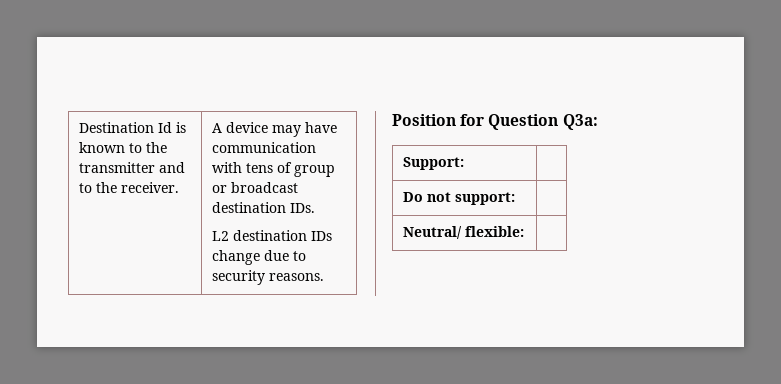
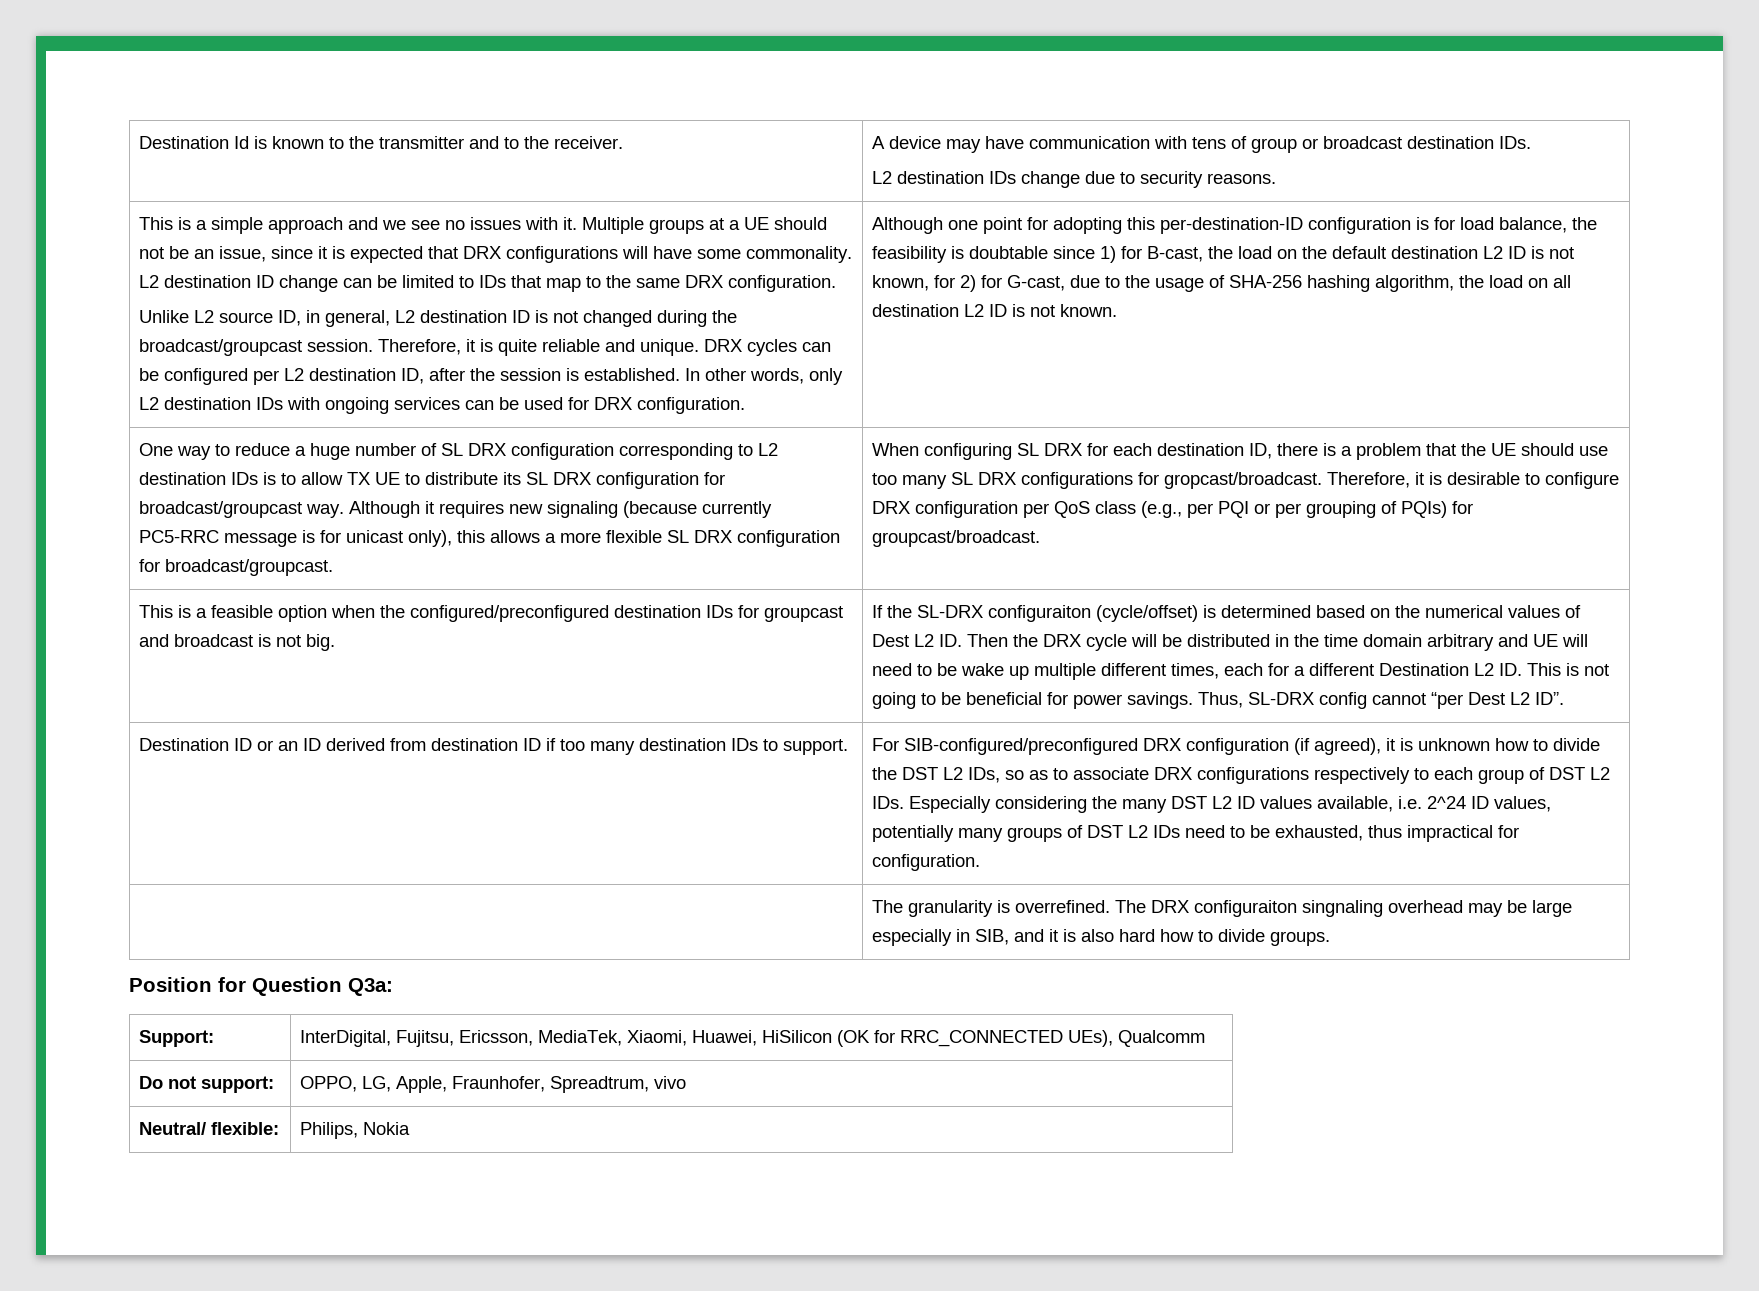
(324, 277) none -> [138,217,827,234] [138,246,852,263] [138,275,836,292] [138,310,737,327] [138,339,831,356] [138,368,843,385] [138,397,745,414] [871,217,1597,234] [871,246,1574,263] [871,275,1571,292] [871,304,1117,317] [138,443,778,460] [138,472,725,489] [138,501,772,518] [138,530,840,547] [138,559,333,576] [871,443,1608,460] [871,472,1619,489] [871,501,1473,518] [871,530,1040,547] [138,605,843,622] [138,634,335,651] [871,605,1581,622] [871,634,1588,651] [871,663,1609,680] [871,692,1564,709] [138,738,848,755] [871,738,1600,755] [871,767,1610,784] [871,796,1551,813] [871,825,1519,842] [871,854,980,871] [871,900,1572,917] [871,929,1330,946] // This is a simple approach and we see no issues with it. Multiple groups at a UE should not be an issue, since it is expected that DRX configurations will have some commonality. L2 destination ID change can be limited to IDs that map to the same DRX configuration. // Unlike L2 source ID, in general, L2 destination ID is not changed during the broadcast/groupcast session. Therefore, it is quite reliable and unique. DRX cycles can be configured per L2 destination ID, after the session is established. In other words, only L2 destination IDs with ongoing services can be used for DRX configuration. | Although one point for adopting this per-destination-ID configuration is for load balance, the feasibility is doubtable since 1) for B-cast, the load on the default destination L2 ID is not known, for 2) for G-cast, due to the usage of SHA-256 hashing algorithm, the load on all destination L2 ID is not known. // One way to reduce a huge number of SL DRX configuration corresponding to L2 destination IDs is to allow TX UE to distribute its SL DRX configuration for broadcast/groupcast way. Although it requires new signaling (because currently PC5-RRC message is for unicast only), this allows a more flexible SL DRX configuration for broadcast/groupcast. | When configuring SL DRX for each destination ID, there is a problem that the UE should use too many SL DRX configurations for gropcast/broadcast. Therefore, it is desirable to configure DRX configuration per QoS class (e.g., per PQI or per grouping of PQIs) for groupcast/broadcast. // This is a feasible option when the configured/preconfigured destination IDs for groupcast and broadcast is not big. | If the SL-DRX configuraiton (cycle/offset) is determined based on the numerical values of Dest L2 ID. Then the DRX cycle will be distributed in the time domain arbitrary and UE will need to be wake up multiple different times, each for a different Destination L2 ID. This is not going to be beneficial for power savings. Thus, SL-DRX config cannot “per Dest L2 ID”. // Destination ID or an ID derived from destination ID if too many destination IDs to support. | For SIB-configured/preconfigured DRX configuration (if agreed), it is unknown how to divide the DST L2 IDs, so as to associate DRX configurations respectively to each group of DST L2 IDs. Especially considering the many DST L2 ID values available, i.e. 2^24 ID values, potentially many groups of DST L2 IDs need to be exhausted, thus impractical for configuration. // | The granularity is overrefined. The DRX configuraiton singnaling overhead may be large especially in SIB, and it is also hard how to divide groups.
[402,192,515,205] // Do not support: | -> [299,1030,1205,1047] [138,1076,274,1093] [299,1076,686,1093] InterDigital, Fujitsu, Ericsson, MediaTek, Xiaomi, Huawei, HiSilicon (OK for RRC_CONNECTED UEs), Qualcomm // Do not support: | OPPO, LG, Apple, Fraunhofer, Spreadtrum, vivo
(524, 231) none -> [299,1122,410,1139] Philips, Nokia

